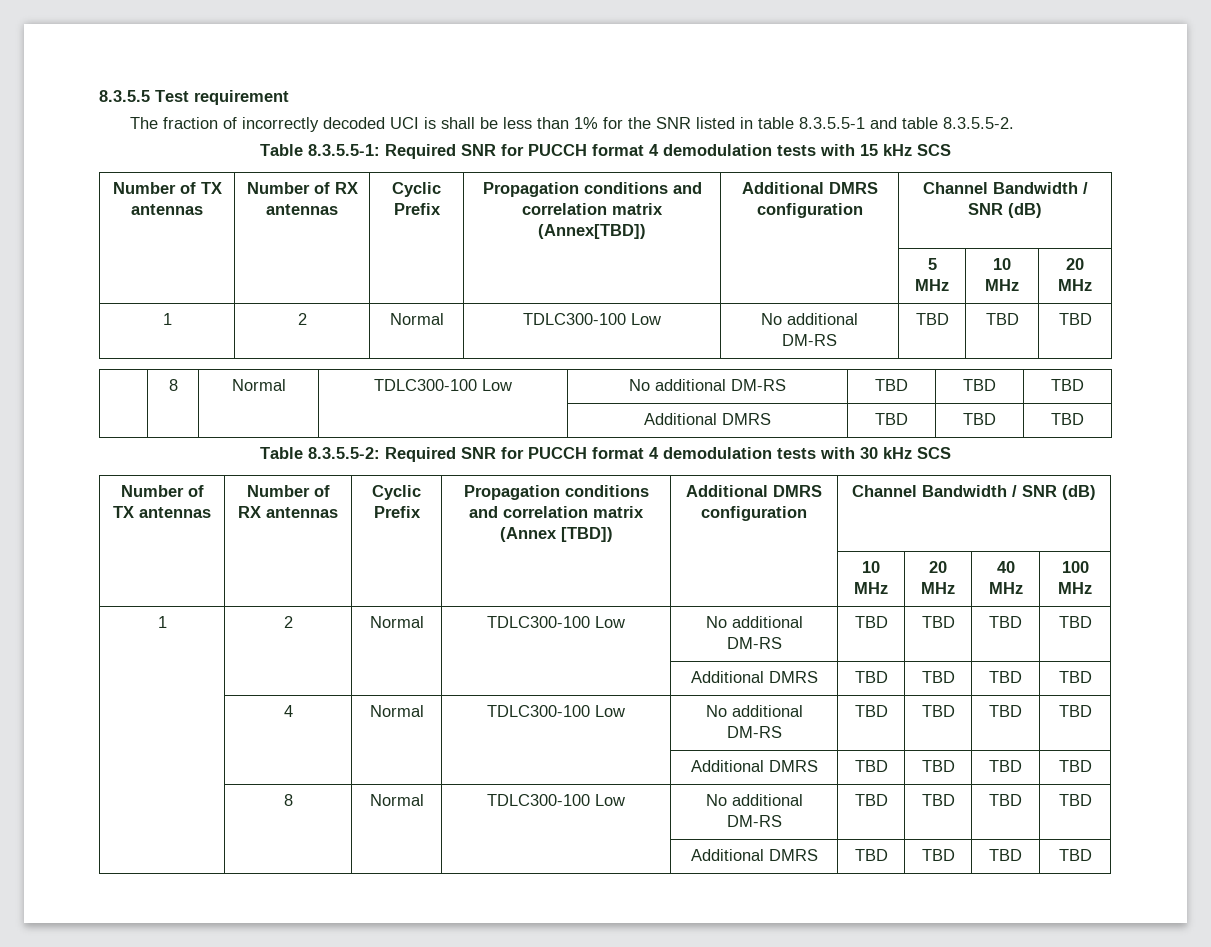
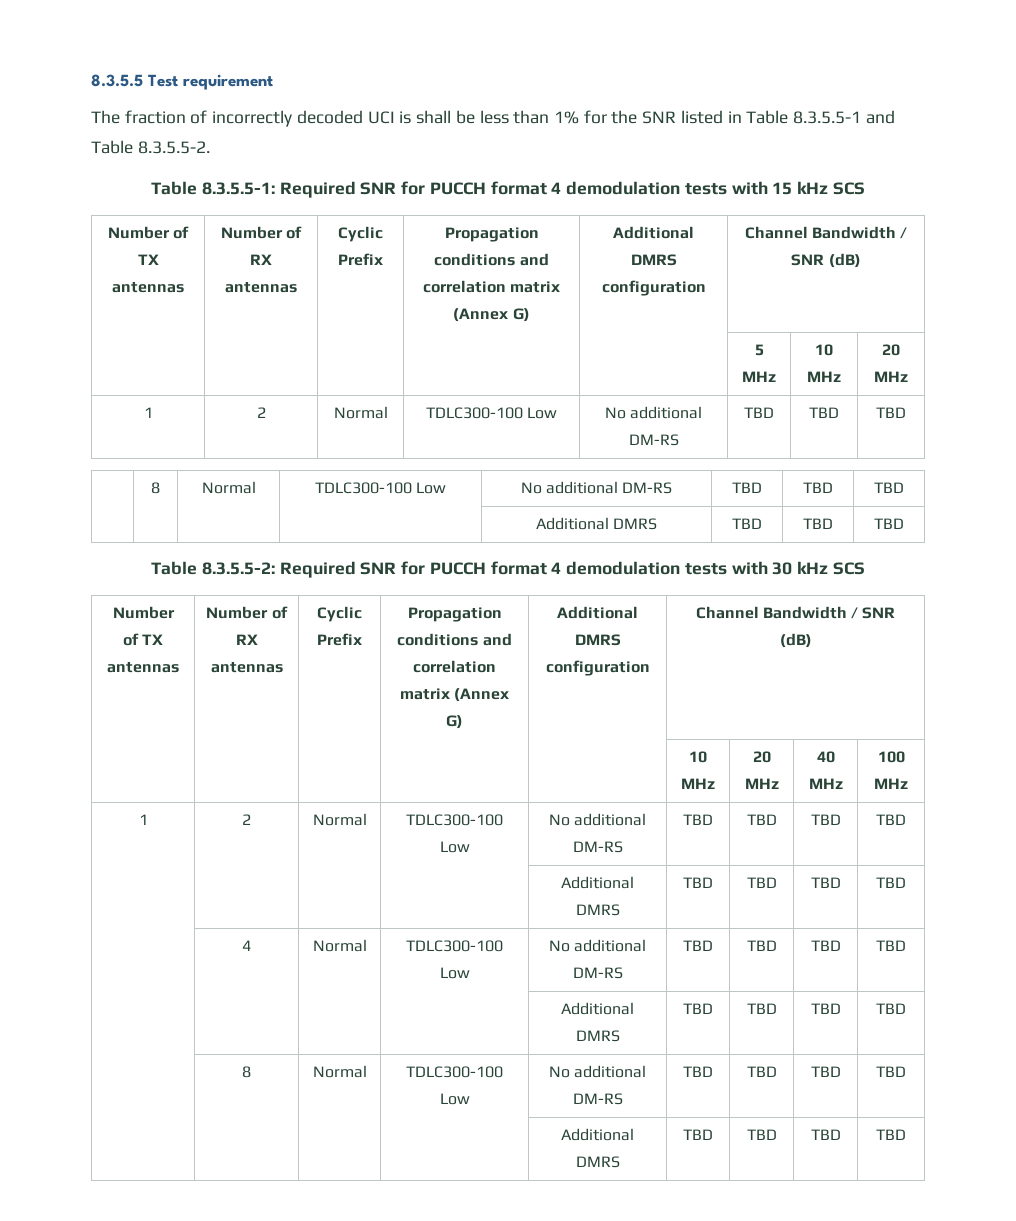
[758,117,795,129] table -> [746,110,789,124] Table
[902,117,939,129] table -> [91,140,133,154] Table
[538,224,646,239] (Annex[TBD]) -> [453,308,530,322] (Annex G)
[560,527,613,542] [TBD]) -> [446,715,463,729] G)

